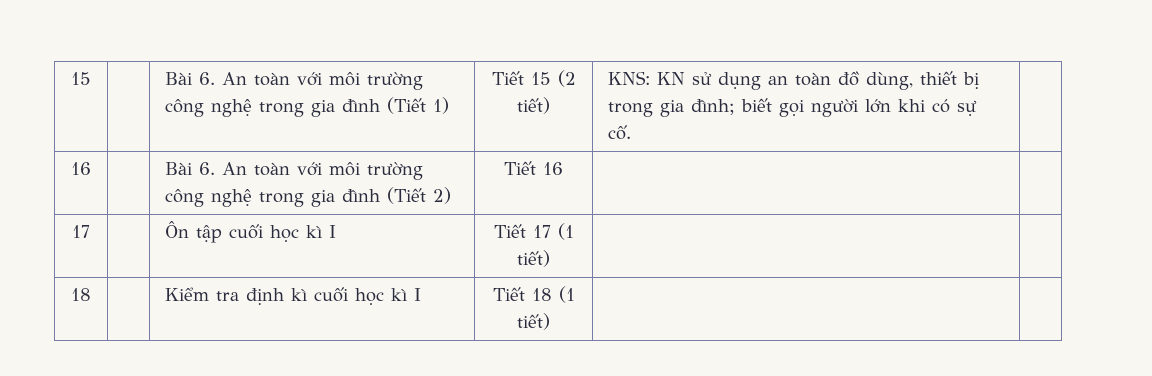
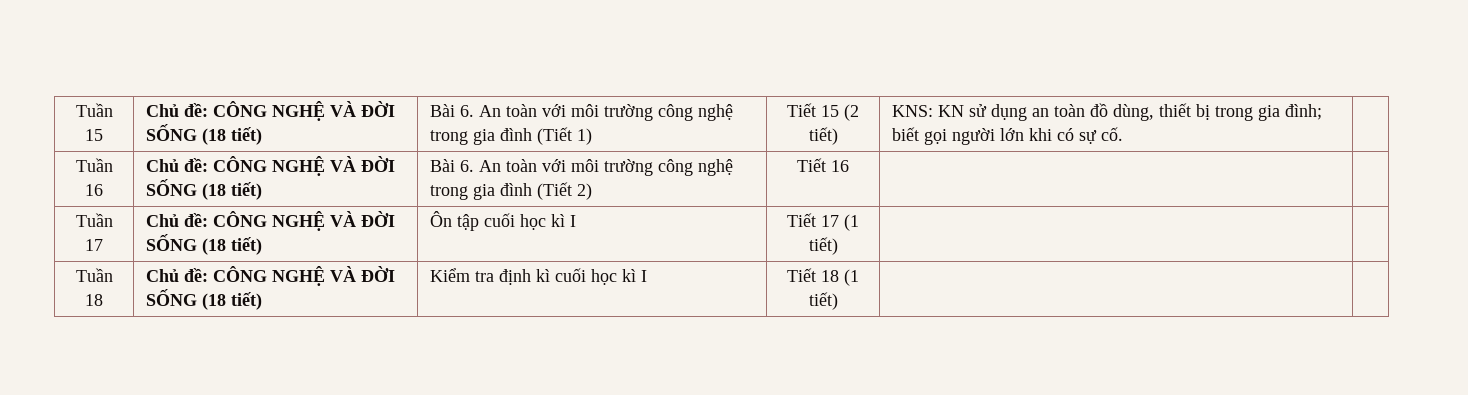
(71, 78) none -> [75,103,113,117] Tuần
(91, 78) none -> [146,101,396,121] [146,124,263,145] Chủ đề: CÔNG NGHỆ VÀ ĐỜI SỐNG (18 tiết)
[71,162,91,175] 16 | -> [75,158,113,172] [85,184,103,196] [146,156,396,176] [146,179,263,200] Tuần 16 | Chủ đề: CÔNG NGHỆ VÀ ĐỜI SỐNG (18 tiết)
(563, 168) none -> [75,213,113,227] Tuần
(90, 231) none -> [146,211,396,231] [146,234,263,255] Chủ đề: CÔNG NGHỆ VÀ ĐỜI SỐNG (18 tiết)
(550, 258) none -> [75,268,113,282] Tuần
(91, 294) none -> [146,266,396,286] [146,289,263,310] Chủ đề: CÔNG NGHỆ VÀ ĐỜI SỐNG (18 tiết)

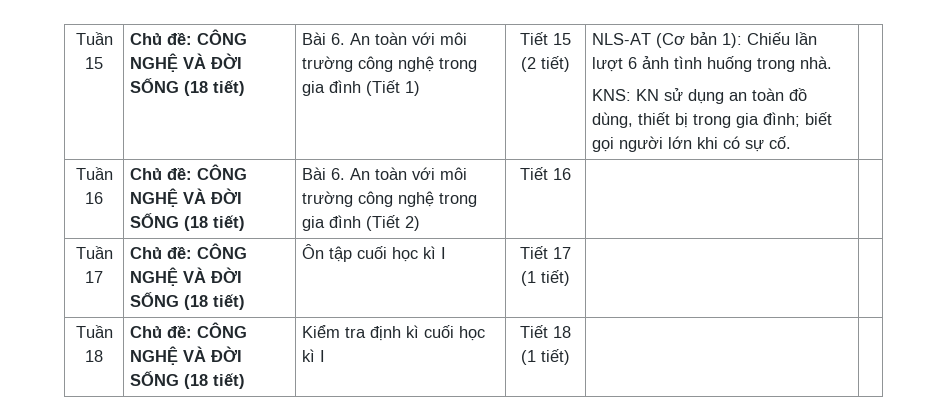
(838, 136) none -> [592,32,818,48] [592,56,833,72] NLS-AT (Cơ bản 1): Chiếu lần lượt 6 ảnh tình huống trong nhà. //

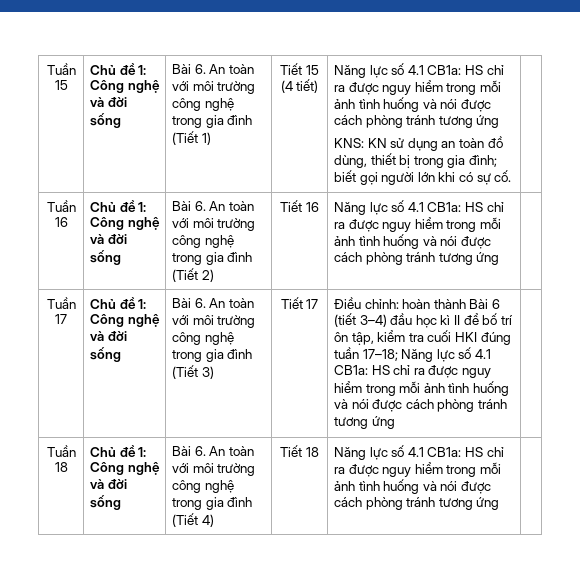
[167,29,248,45] [130,53,243,72] [130,78,246,96] đề: CÔNG NGHỆ VÀ ĐỜI SỐNG (18 tiết) -> [119,63,147,75] [89,80,160,93] [89,97,127,107] [89,113,121,128] đề 1: Công nghệ và đời sống
[521,56,570,72] [592,32,818,48] [592,56,833,72] (2 tiết) | NLS-AT (Cơ bản 1): Chiếu lần lượt 6 ảnh tình huống trong nhà. -> [280,79,319,93] [333,63,504,78] [333,80,502,95] [333,97,492,112] [333,115,500,128] (4 tiết) | Năng lực số 4.1 CB1a: HS chỉ ra được nguy hiểm trong mỗi ảnh tình huống và nói được cách phòng tránh tương ứng
[167,164,248,180] [130,188,243,207] [130,213,246,231] đề: CÔNG NGHỆ VÀ ĐỜI SỐNG (18 tiết) -> [119,200,147,212] [89,217,160,230] [89,234,127,244] [89,250,121,265] đề 1: Công nghệ và đời sống
[75,246,113,259] [85,271,103,283] [130,243,248,259] [130,267,243,286] [130,292,246,310] [302,244,447,262] [520,246,571,259] [521,270,570,286] [75,325,113,338] [85,350,103,362] [130,322,248,338] [130,346,243,365] [130,371,246,389] [302,325,486,341] [302,349,326,362] [520,325,571,338] [521,349,570,365] | // Tuần 17 | Chủ đề: CÔNG NGHỆ VÀ ĐỜI SỐNG (18 tiết) | Ôn tập cuối học kì I | Tiết 17 (1 tiết) | | // Tuần 18 | Chủ đề: CÔNG NGHỆ VÀ ĐỜI SỐNG (18 tiết) | Kiểm tra định kì cuối học kì I | Tiết 18 (1 tiết) | -> [333,200,504,215] [333,217,502,232] [333,234,492,249] [333,252,500,265] [46,297,76,309] [55,314,67,324] [89,297,147,309] [89,314,160,327] [89,331,127,341] [89,347,121,362] [171,298,254,308] [171,315,256,328] [171,332,234,345] [171,349,253,362] [171,365,214,379] [280,297,319,309] [333,297,501,309] [333,313,514,328] [333,330,511,345] [333,347,492,362] [333,365,492,378] [333,381,510,396] [333,399,508,412] [333,416,395,429] [46,445,76,457] [54,462,68,472] [89,445,147,457] [89,462,160,475] [89,479,127,489] [89,495,121,510] [171,446,254,456] [171,463,256,476] [171,480,234,493] [171,497,253,510] [171,513,214,527] [280,445,319,457] [333,445,504,460] [333,462,502,477] [333,479,492,494] [333,497,500,510] Năng lực số 4.1 CB1a: HS chỉ ra được nguy hiểm trong mỗi ảnh tình huống và nói được cách phòng tránh tương ứng | // Tuần 17 | Chủ đề 1: Công nghệ và đời sống | Bài 6. An toàn với môi trường công nghệ trong gia đình (Tiết 3) | Tiết 17 | Điều chỉnh: hoàn thành Bài 6 (tiết 3–4) đầu học kì II để bố trí ôn tập, kiểm tra cuối HKI đúng tuần 17–18; Năng lực số 4.1 CB1a: HS chỉ ra được nguy hiểm trong mỗi ảnh tình huống và nói được cách phòng tránh tương ứng | // Tuần 18 | Chủ đề 1: Công nghệ và đời sống | Bài 6. An toàn với môi trường công nghệ trong gia đình (Tiết 4) | Tiết 18 | Năng lực số 4.1 CB1a: HS chỉ ra được nguy hiểm trong mỗi ảnh tình huống và nói được cách phòng tránh tương ứng

